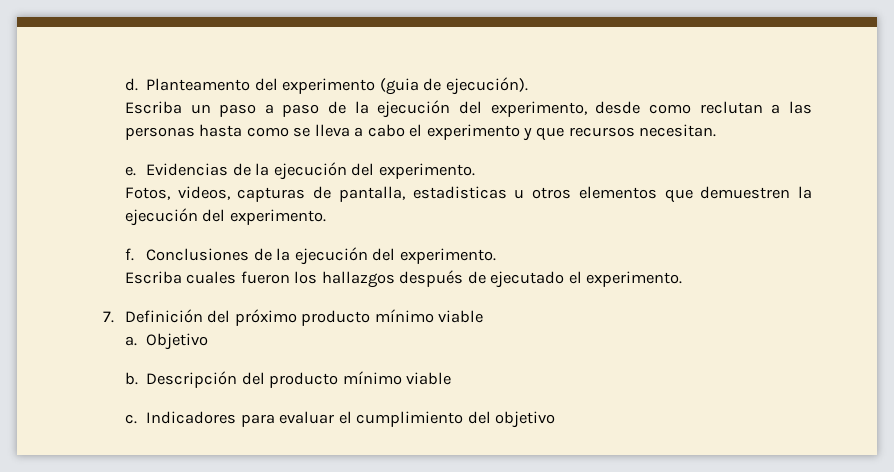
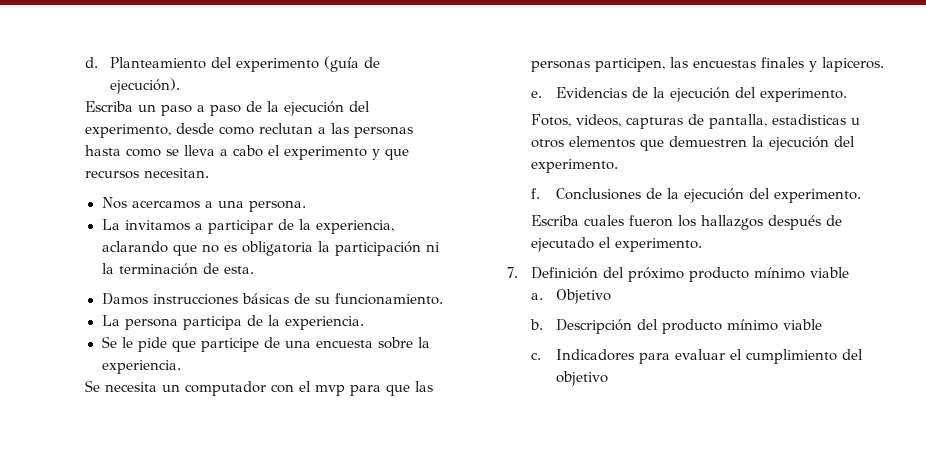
[146,78,251,91] Planteamento -> [109,57,206,69] Planteamiento
[379,78,419,95] (guia -> [323,56,359,72] (guía
(717, 130) none -> [101,197,306,212] [101,219,394,234] [101,241,440,256] [101,263,254,275] [101,293,443,305] [101,315,364,330] [101,336,430,352] [101,360,181,374] [85,380,434,396] [531,57,885,72] // Nos acercamos a una persona. // La invitamos a participar de la experiencia, aclarando que no es obligatoria la participación ni la terminación de esta. // Damos instrucciones básicas de su funcionamiento. // La persona participa de la experiencia. // Se le pide que participe de una encuesta sobre la experiencia. // Se necesita un computador con el mvp para que las personas participen, las encuestas finales y lapiceros.

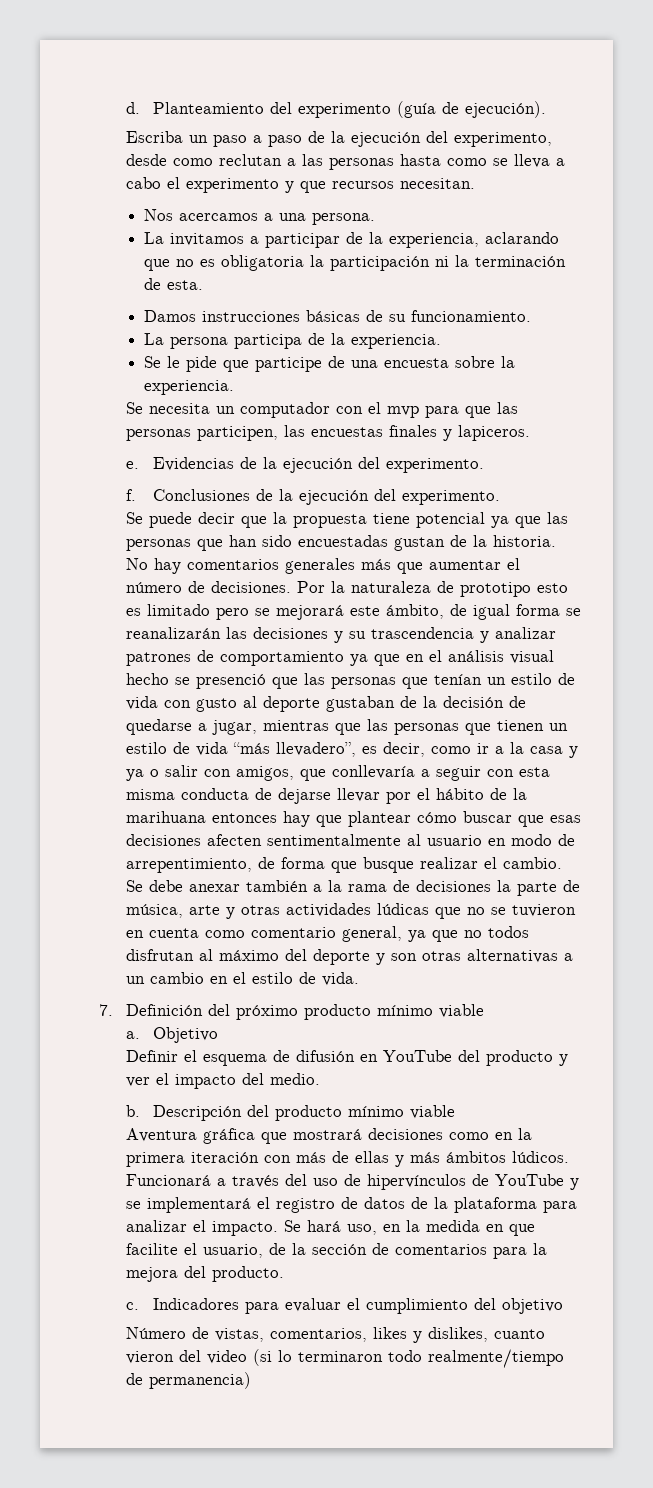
[531,114,861,129] [531,136,856,151] [531,159,619,173] // Fotos, videos, capturas de pantalla, estadisticas u otros elementos que demuestren la ejecución del experimento. -> (484, 465) none
[531,215,843,230] [531,237,703,252] Escriba cuales fueron los hallazgos después de ejecutado el experimento. -> [125,512,568,528] [125,535,556,551] [125,558,520,574] [125,581,568,597] [125,604,581,620] [125,627,556,643] [125,650,554,666] [125,673,575,689] [125,696,526,712] [125,719,568,735] [125,742,578,758] [125,765,550,781] [125,788,527,804] [125,811,581,827] [125,834,575,846] [125,857,562,873] [125,880,580,896] [125,903,576,919] [125,926,529,942] [125,949,573,965] [125,972,359,986] Se puede decir que la propuesta tiene potencial ya que las personas que han sido encuestadas gustan de la historia. No hay comentarios generales más que aumentar el número de decisiones. Por la naturaleza de prototipo esto es limitado pero se mejorará este ámbito, de igual forma se reanalizarán las decisiones y su trascendencia y analizar patrones de comportamiento ya que en el análisis visual hecho se presenció que las personas que tenían un estilo de vida con gusto al deporte gustaban de la decisión de quedarse a jugar, mientras que las personas que tienen un estilo de vida “más llevadero”, es decir, como ir a la casa y ya o salir con amigos, que conllevaría a seguir con esta misma conducta de dejarse llevar por el hábito de la marihuana entonces hay que plantear cómo buscar que esas decisiones afecten sentimentalmente al usuario en modo de arrepentimiento, de forma que busque realizar el cambio. Se debe anexar también a la rama de decisiones la parte de música, arte y otras actividades lúdicas que no se tuvieron en cuenta como comentario general, ya que no todos disfrutan al máximo del deporte y son otras alternativas a un cambio en el estilo de vida.
(611, 296) none -> [125,1050,568,1066] [125,1073,320,1089] // Definir el esquema de difusión en YouTube del producto y ver el impacto del medio.
(822, 324) none -> [125,1128,532,1144] [125,1151,569,1167] [125,1174,579,1190] [125,1197,577,1213] [125,1220,535,1236] [125,1243,547,1259] [125,1266,284,1282] // Aventura gráfica que mostrará decisiones como en la primera iteración con más de ellas y más ámbitos lúdicos. Funcionará a través del uso de hipervínculos de YouTube y se implementará el registro de datos de la plataforma para analizar el impacto. Se hará uso, en la medida en que facilite el usuario, de la sección de comentarios para la mejora del producto.
(608, 378) none -> [125,1327,545,1343] [125,1349,564,1368] [125,1372,251,1389] // Número de vistas, comentarios, likes y dislikes, cuanto vieron del video (si lo terminaron todo realmente/tiempo de permanencia)

